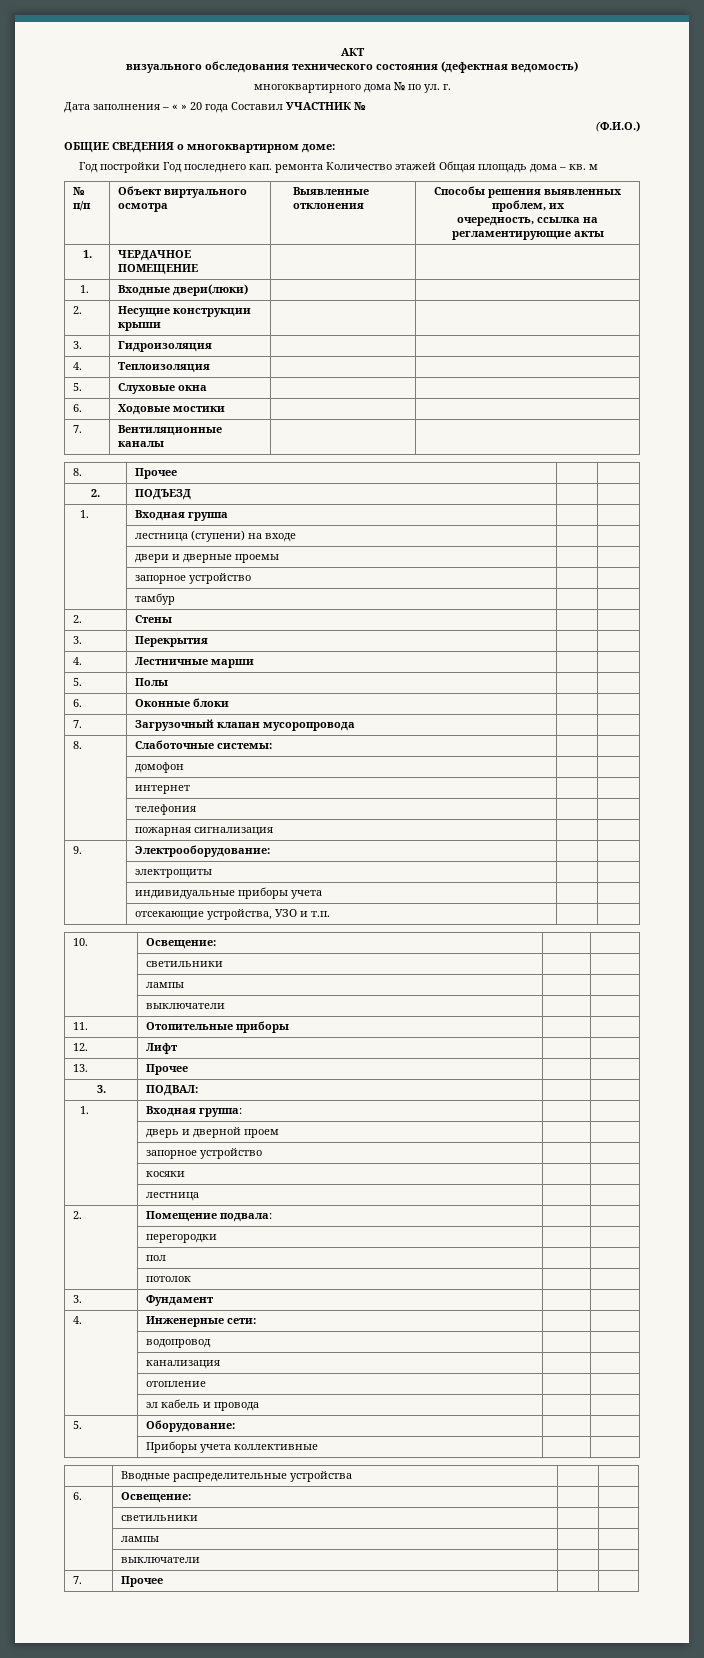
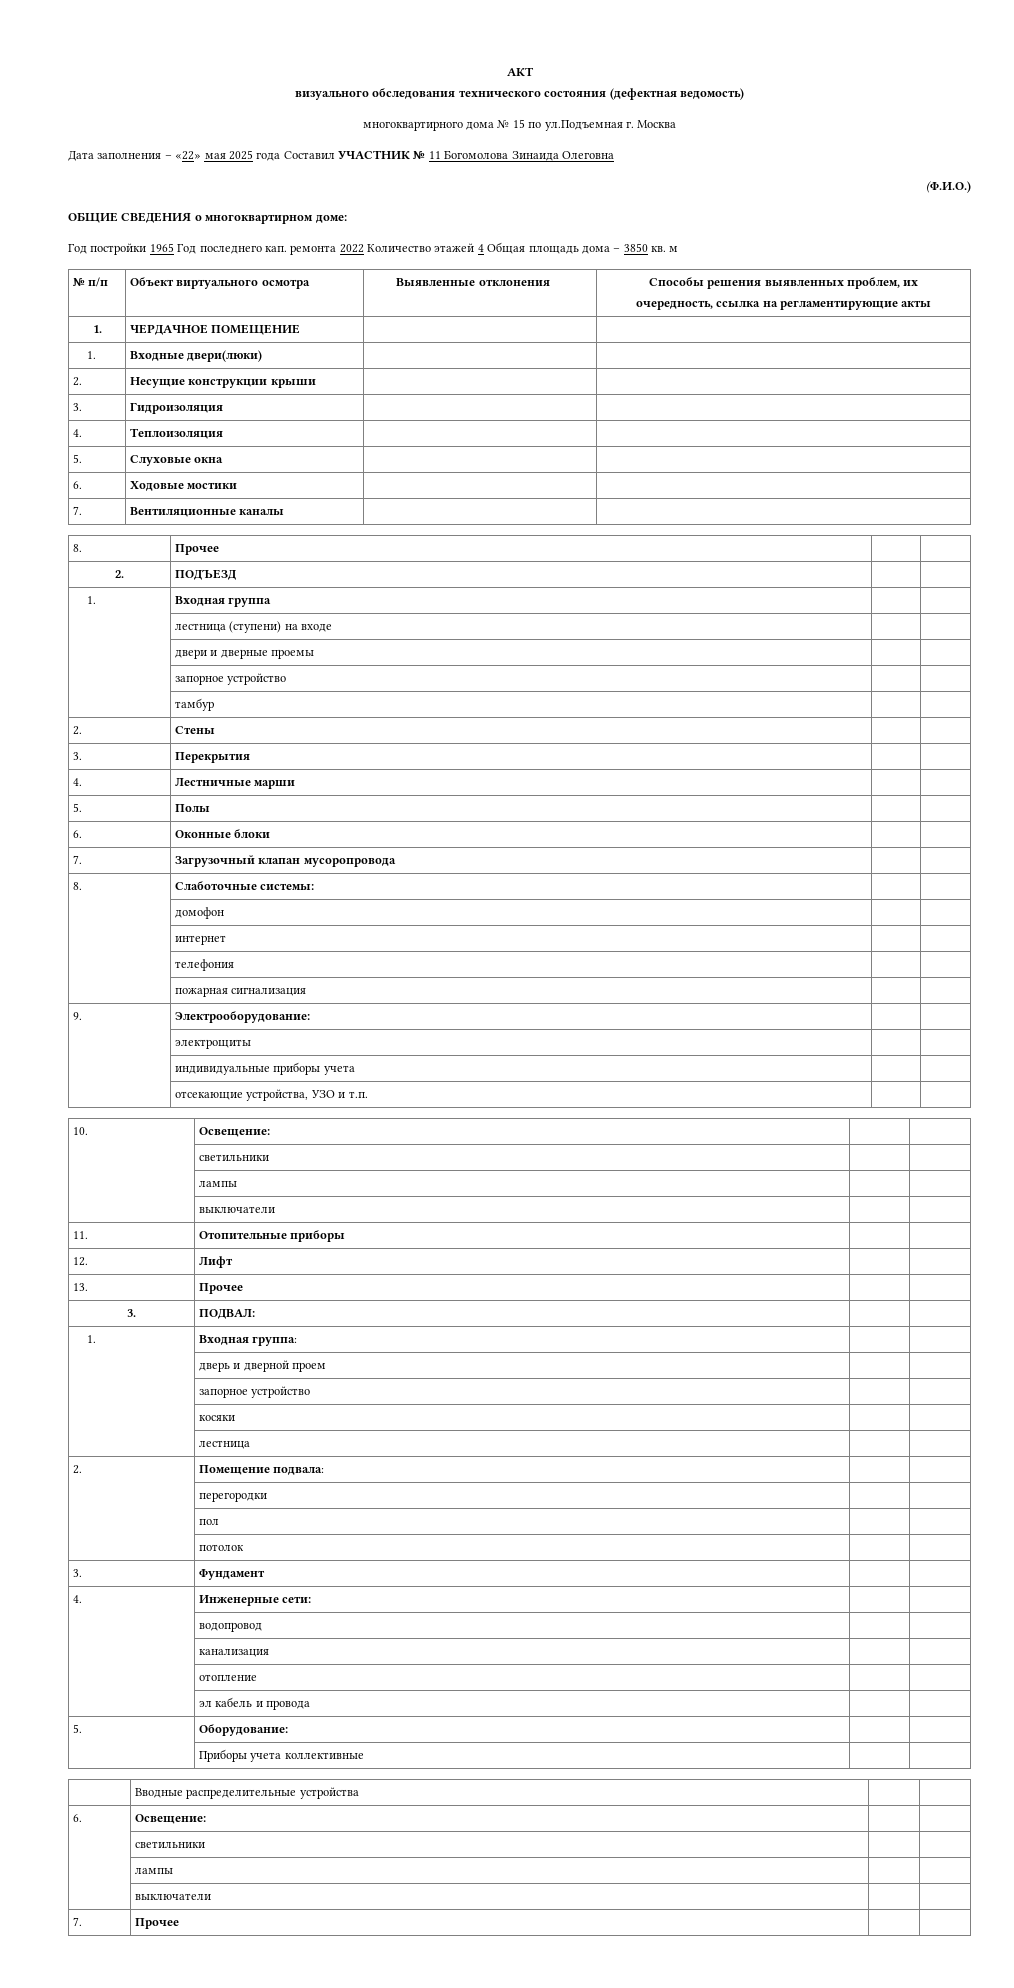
[407,84,440,93] по ул. -> [512,119,623,131] 15 по ул.Подъемная
(451, 87) none -> [637,120,677,128] Москва
[172,102,202,110] « » 20 -> [175,150,253,160] «22» мая 2025
(366, 106) none -> [428,150,614,161] 11 Богомолова Зинаида Олеговна
(161, 167) none -> [149,243,174,252] 1965
(324, 168) none -> [339,244,364,253] 2022
(437, 166) none -> [477,244,484,252] 4
(567, 168) none -> [623,243,648,252] 3850

